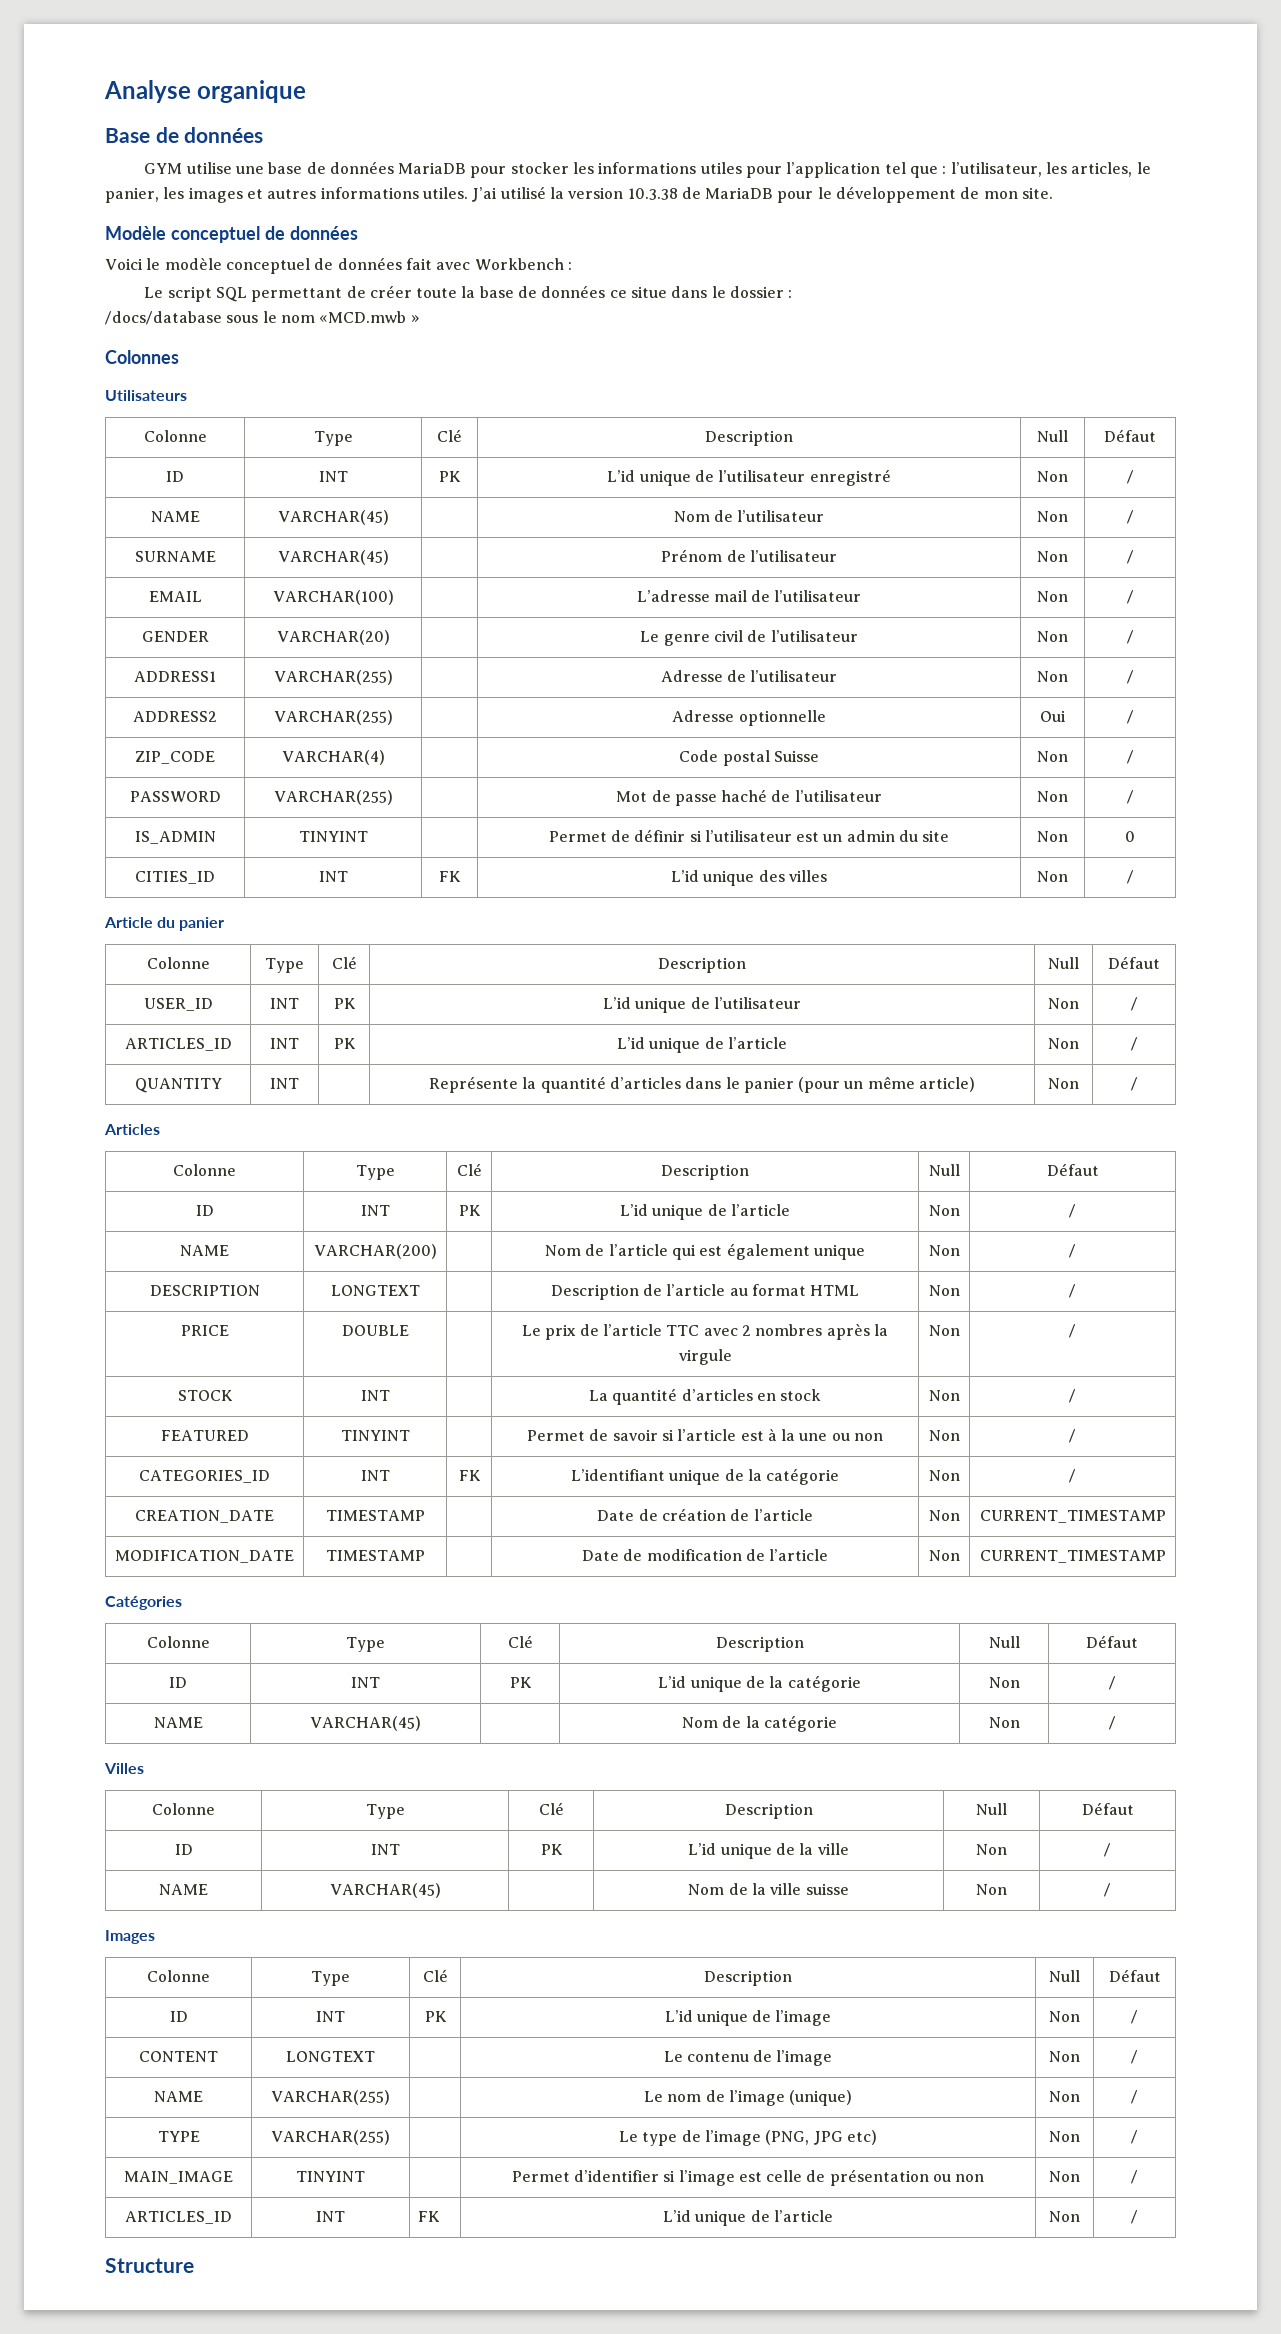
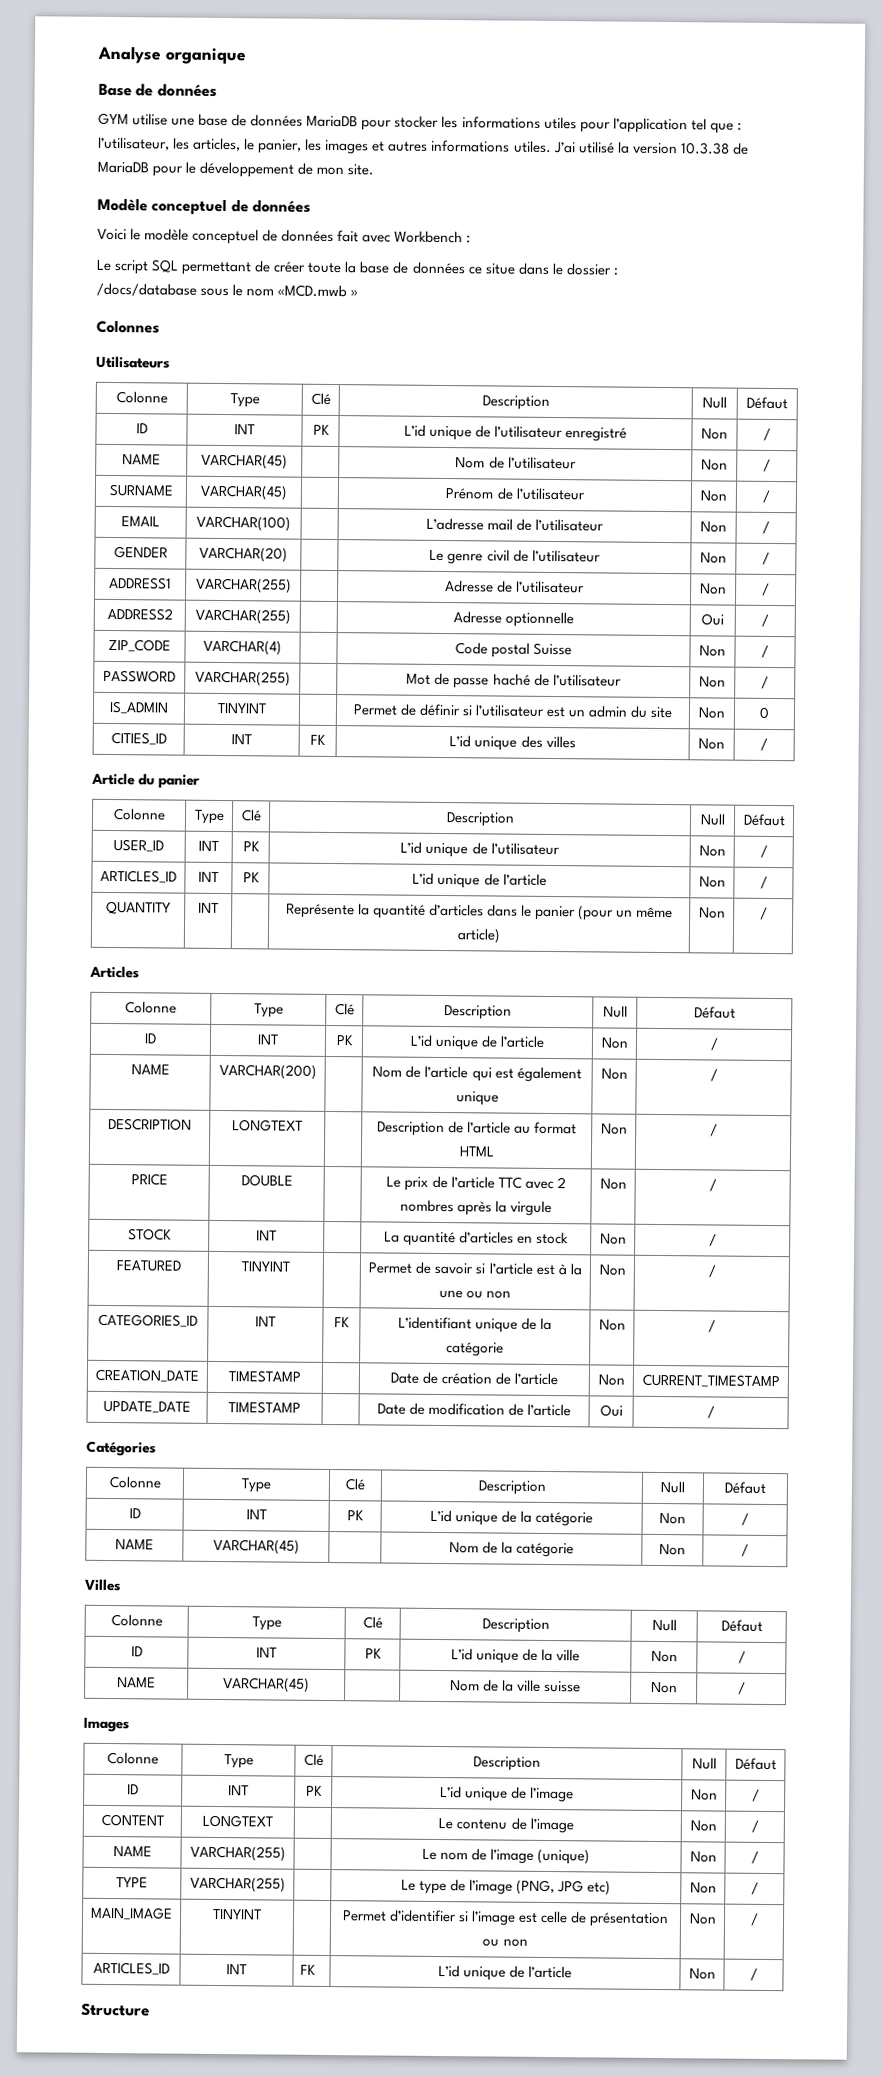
[115,1550,294,1563] MODIFICATION_DATE -> [103,1400,191,1414] UPDATE_DATE
[928,1550,960,1561] [979,1550,1166,1563] Non | CURRENT_TIMESTAMP -> [599,1404,623,1417] [706,1405,715,1419] Oui | /

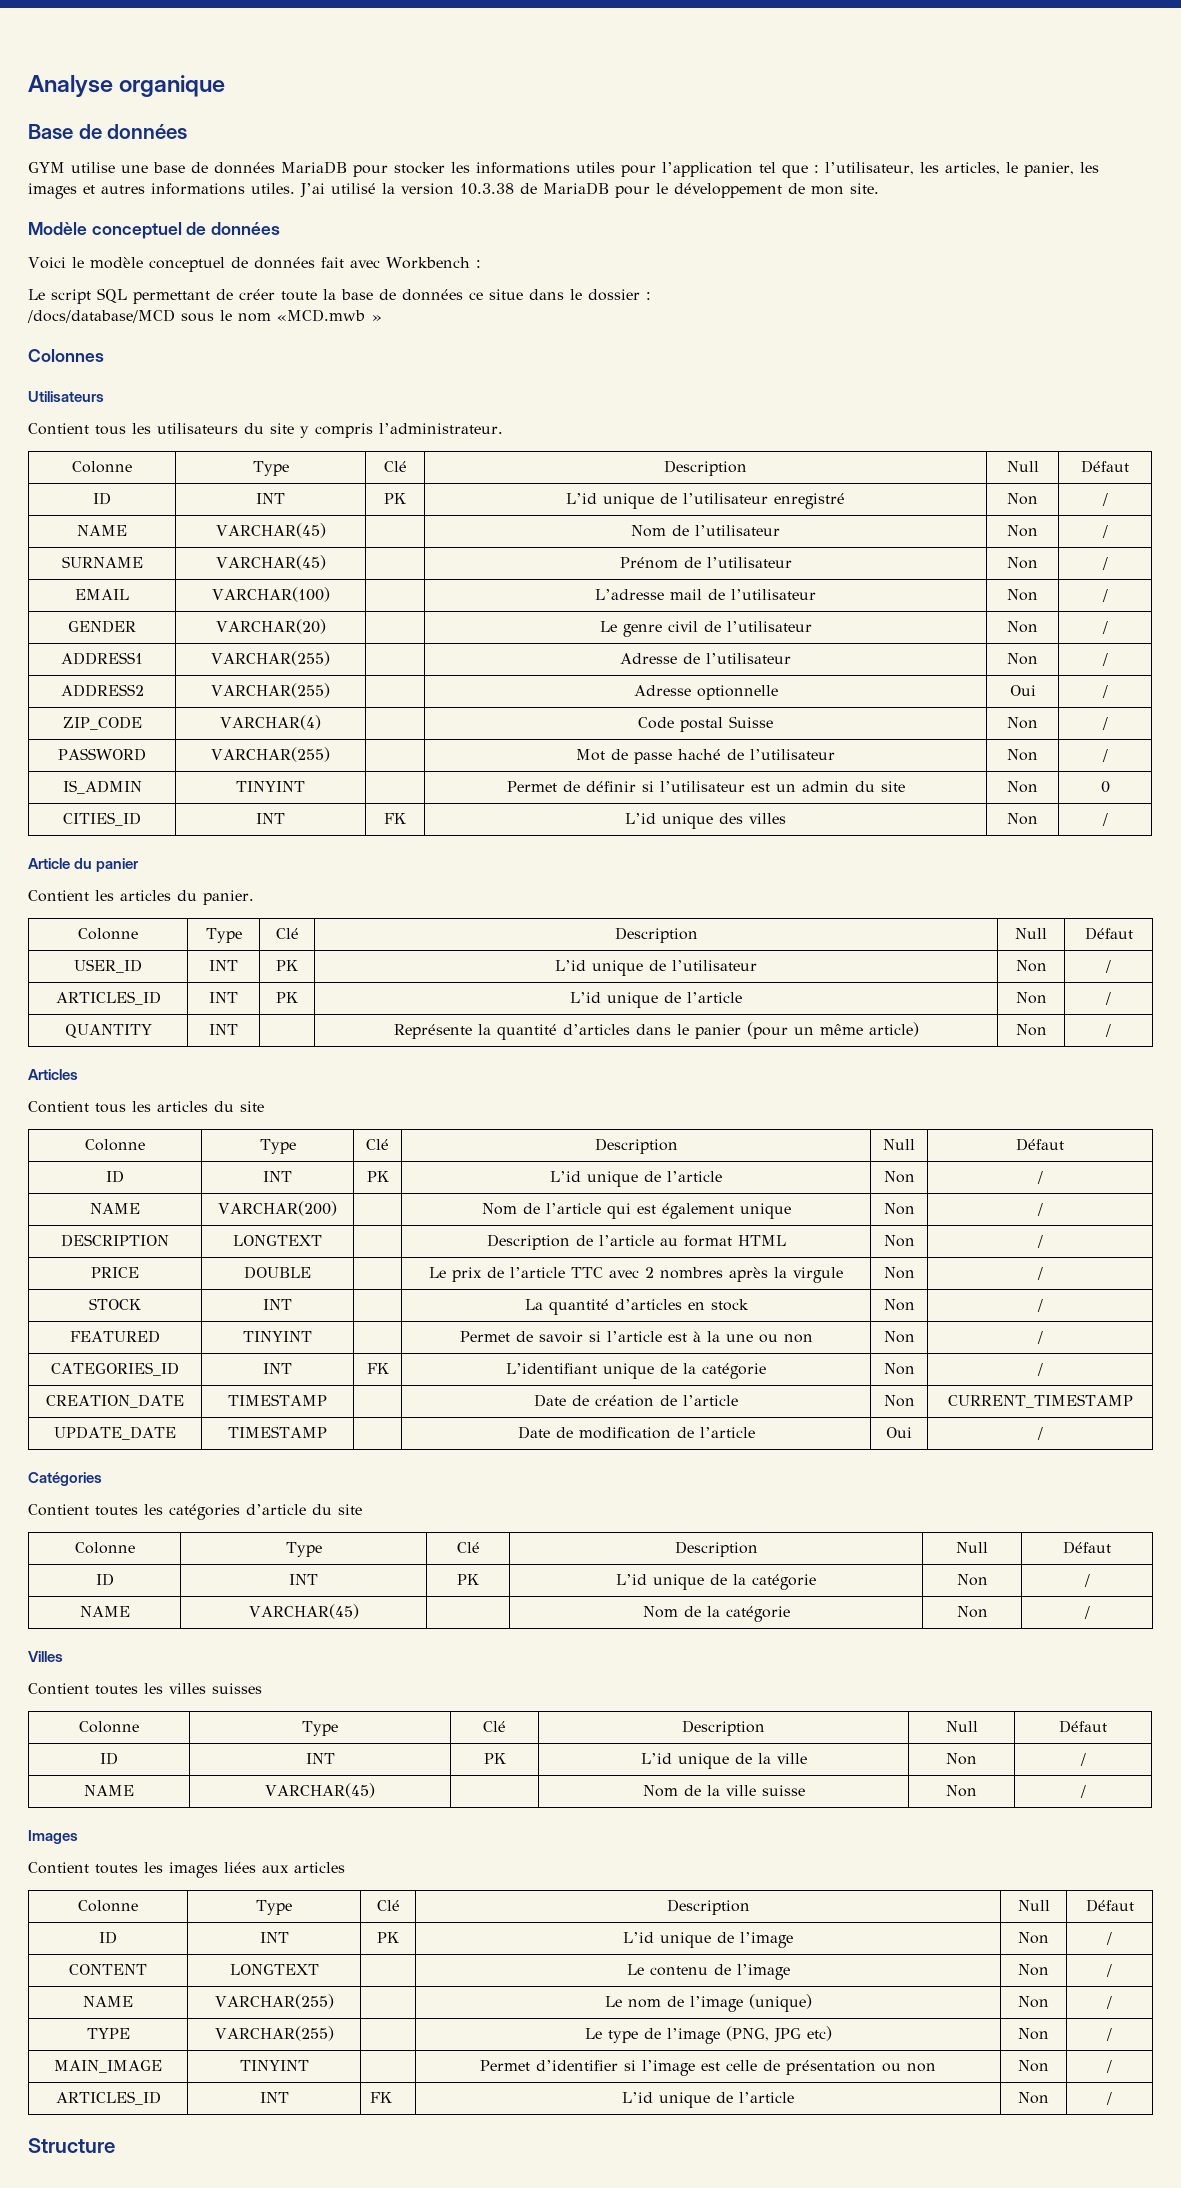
[96,282,197,297] /docs/database -> [27,309,175,323] /docs/database/MCD
(170, 362) none -> [28,423,503,438] // Contient tous les utilisateurs du site y compris l’administrateur.
(201, 781) none -> [28,890,254,905] // Contient les articles du panier.
(139, 972) none -> [28,1101,264,1113] // Contient tous les articles du site
(156, 1448) none -> [28,1504,362,1520] // Contient toutes les catégories d’article du site
(121, 1585) none -> [28,1683,262,1695] // Contient toutes les villes suisses
(129, 1725) none -> [28,1862,345,1878] // Contient toutes les images liées aux articles

